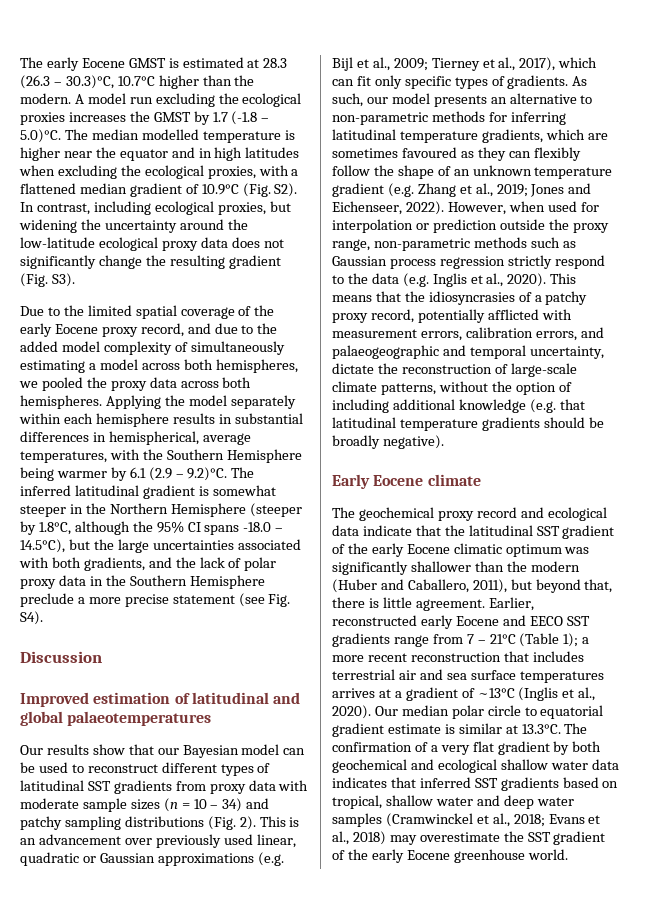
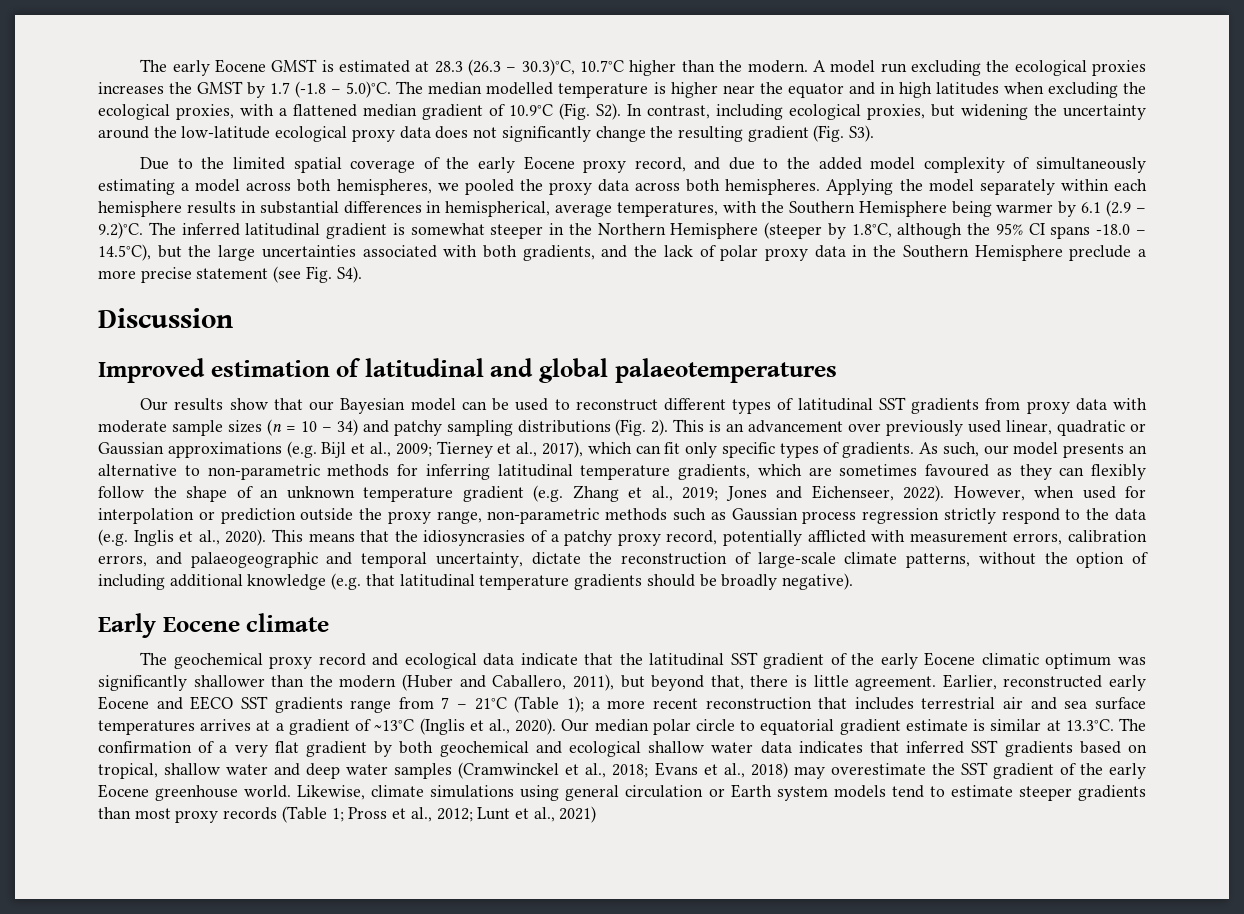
(568, 854) none -> [297,784,1146,801] [98,806,597,823] Likewise, climate simulations using general circulation or Earth system models tend to estimate steeper gradients than most proxy records (Table 1; Pross et al., 2012; Lunt et al., 2021)

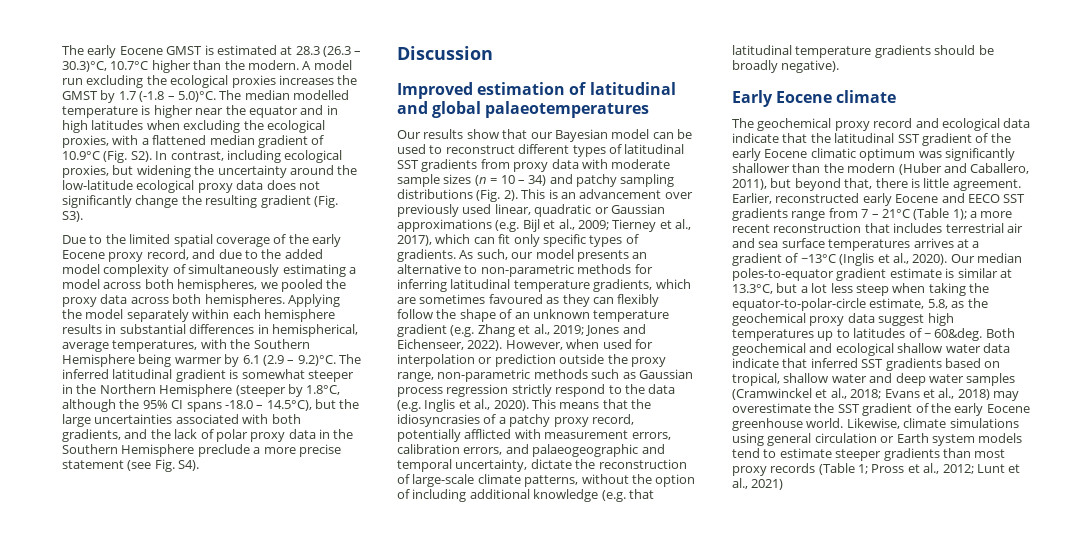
[652,719,835,735] polar circle to equatorial -> [732,268,834,281] poles-to-equator
[1065,718,1147,731] [98,741,434,757] 13.3°C. The confirmation of a very flat gradient by both -> [732,283,989,296] [732,298,988,311] [732,313,954,326] [732,328,1015,341] 13.3°C, but a lot less steep when taking the equator-to-polar-circle estimate, 5.8, as the geochemical proxy data suggest high temperatures up to latitudes of ~ 60&deg. Both
[798,741,863,754] indicates -> [732,358,779,368] indicate

